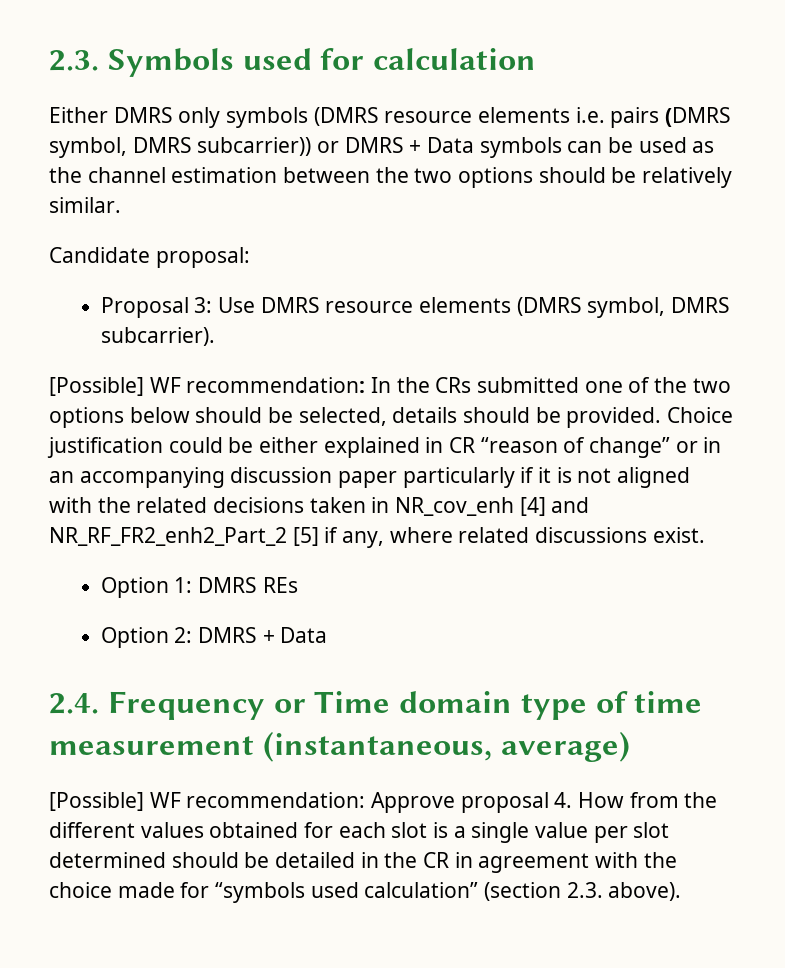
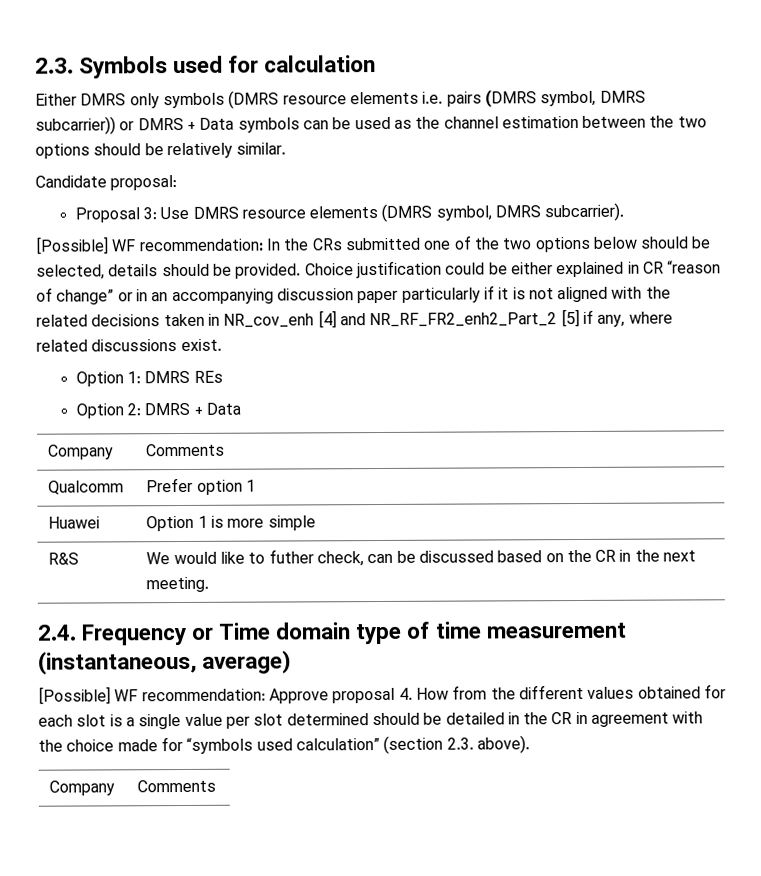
(328, 635) none -> [48,444,115,460] [146,443,226,457] [48,480,125,495] [146,477,256,495] [48,516,101,529] [146,515,316,532] [48,552,80,565] [146,549,697,567] [146,576,210,593] // Company | Comments // Qualcomm | Prefer option 1 // Huawei | Option 1 is more simple // R&S | We would like to futher check, can be discussed based on the CR in the next meeting.
(682, 891) none -> [49,780,116,796] [137,779,217,793] // Company | Comments

